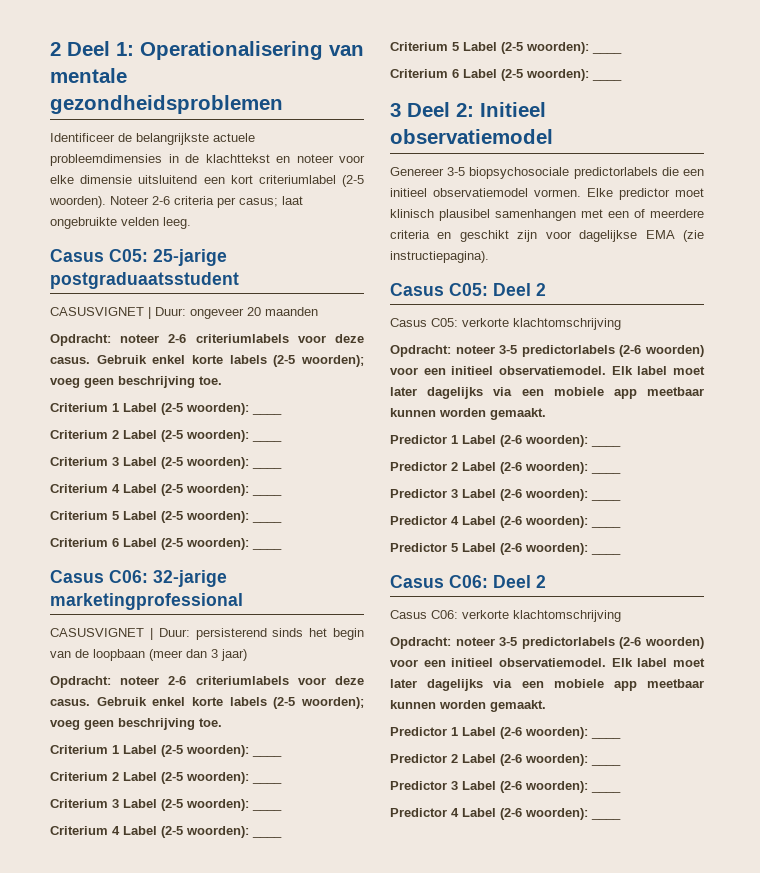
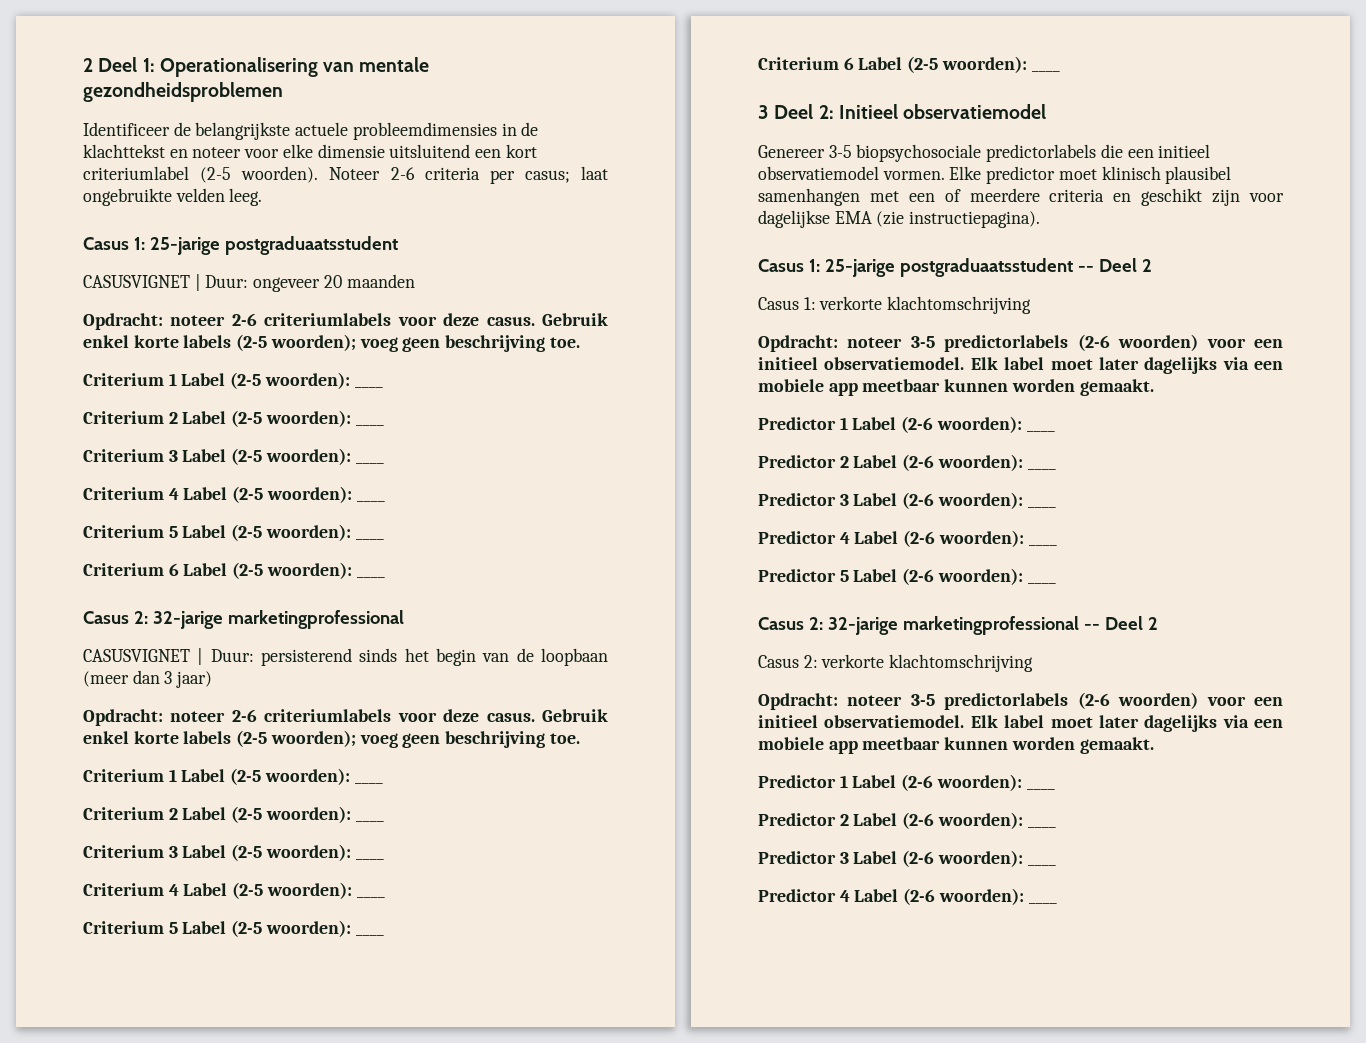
[109,249,148,262] C05: -> [133,237,145,250] 1:
[109,570,148,583] C06: -> [133,611,148,624] 2:
[449,283,546,296] [390,318,458,327] C05: Deel 2 // Casus C05: -> [808,258,1152,277] [758,297,816,310] 1: 25-jarige postgraduaatsstudent -- Deel 2 // Casus 1:
[449,575,546,588] [390,610,458,619] C06: Deel 2 // Casus C06: -> [808,616,1158,635] [758,655,818,668] 2: 32-jarige marketingprofessional -- Deel 2 // Casus 2:

